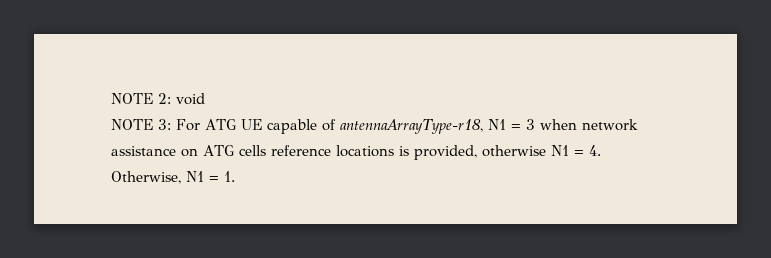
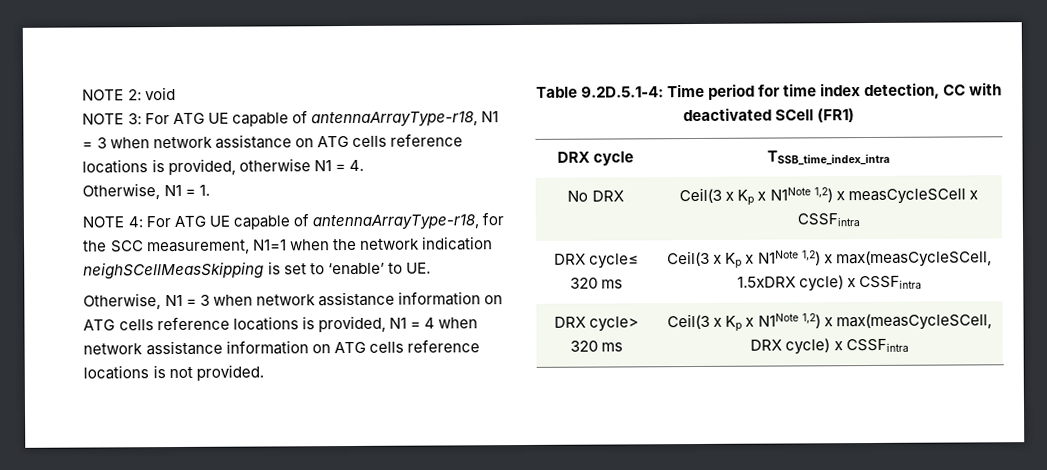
(236, 176) none -> [82,212,504,231] [83,236,493,255] [83,261,431,280] [83,291,503,310] [83,315,478,333] [83,339,480,356] [83,364,264,381] [535,82,1003,100] [682,107,856,123] [556,151,635,166] [767,149,890,166] [567,190,624,202] [679,187,978,206] [797,213,860,227] [553,253,640,269] [569,277,624,289] [667,250,992,269] [736,275,923,292] [553,316,640,332] [569,340,624,352] [667,313,992,332] [750,338,909,355] // NOTE 4: For ATG UE capable of antennaArrayType-r18, for the SCC measurement, N1=1 when the network indication neighSCellMeasSkipping is set to ‘enable’ to UE. // Otherwise, N1 = 3 when network assistance information on ATG cells reference locations is provided, N1 = 4 when network assistance information on ATG cells reference locations is not provided. // Table 9.2D.5.1-4: Time period for time index detection, CC with deactivated SCell (FR1) // DRX cycle | TSSB_time_index_intra // No DRX | Ceil(3 x Kp x N1Note 1,2) x measCycleSCell x CSSFintra // DRX cycle≤ 320 ms | Ceil(3 x Kp x N1Note 1,2) x max(measCycleSCell, 1.5xDRX cycle) x CSSFintra // DRX cycle> 320 ms | Ceil(3 x Kp x N1Note 1,2) x max(measCycleSCell, DRX cycle) x CSSFintra

